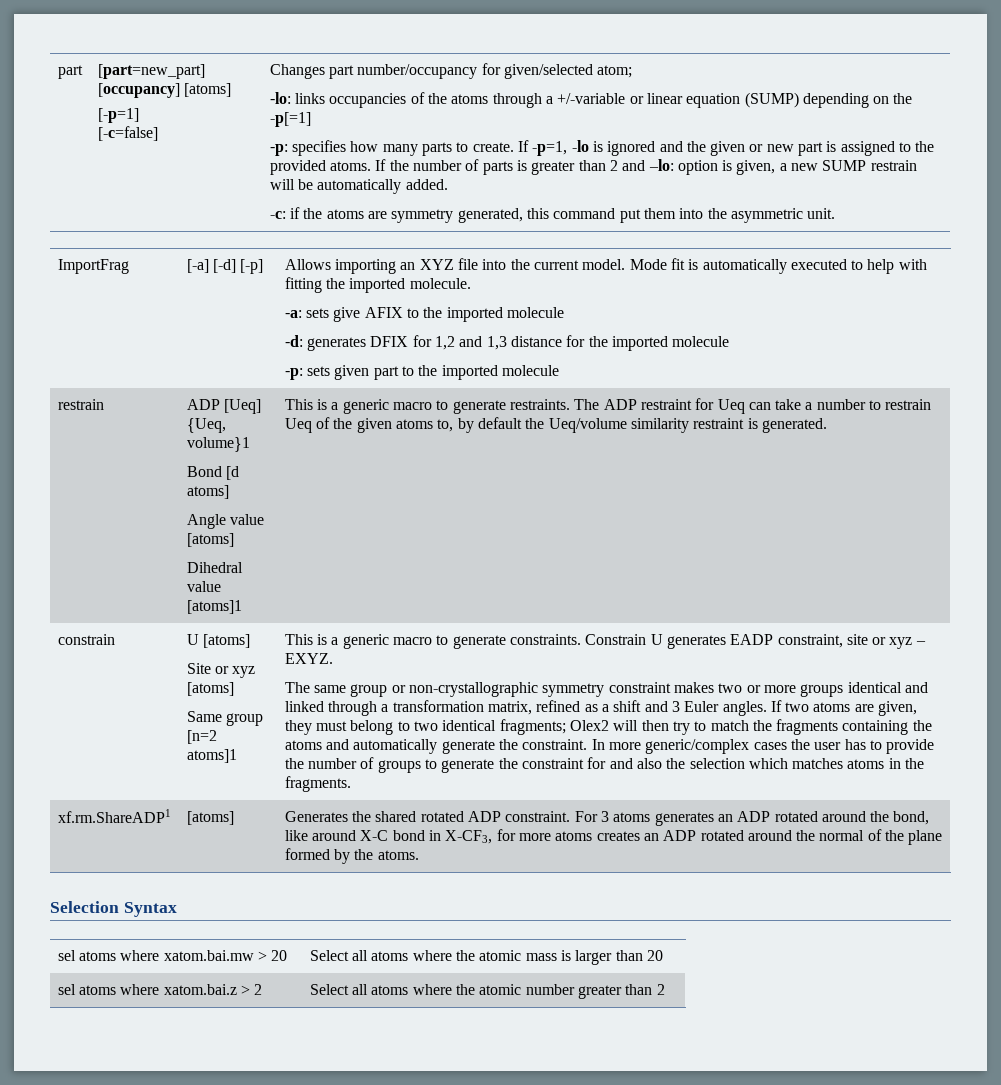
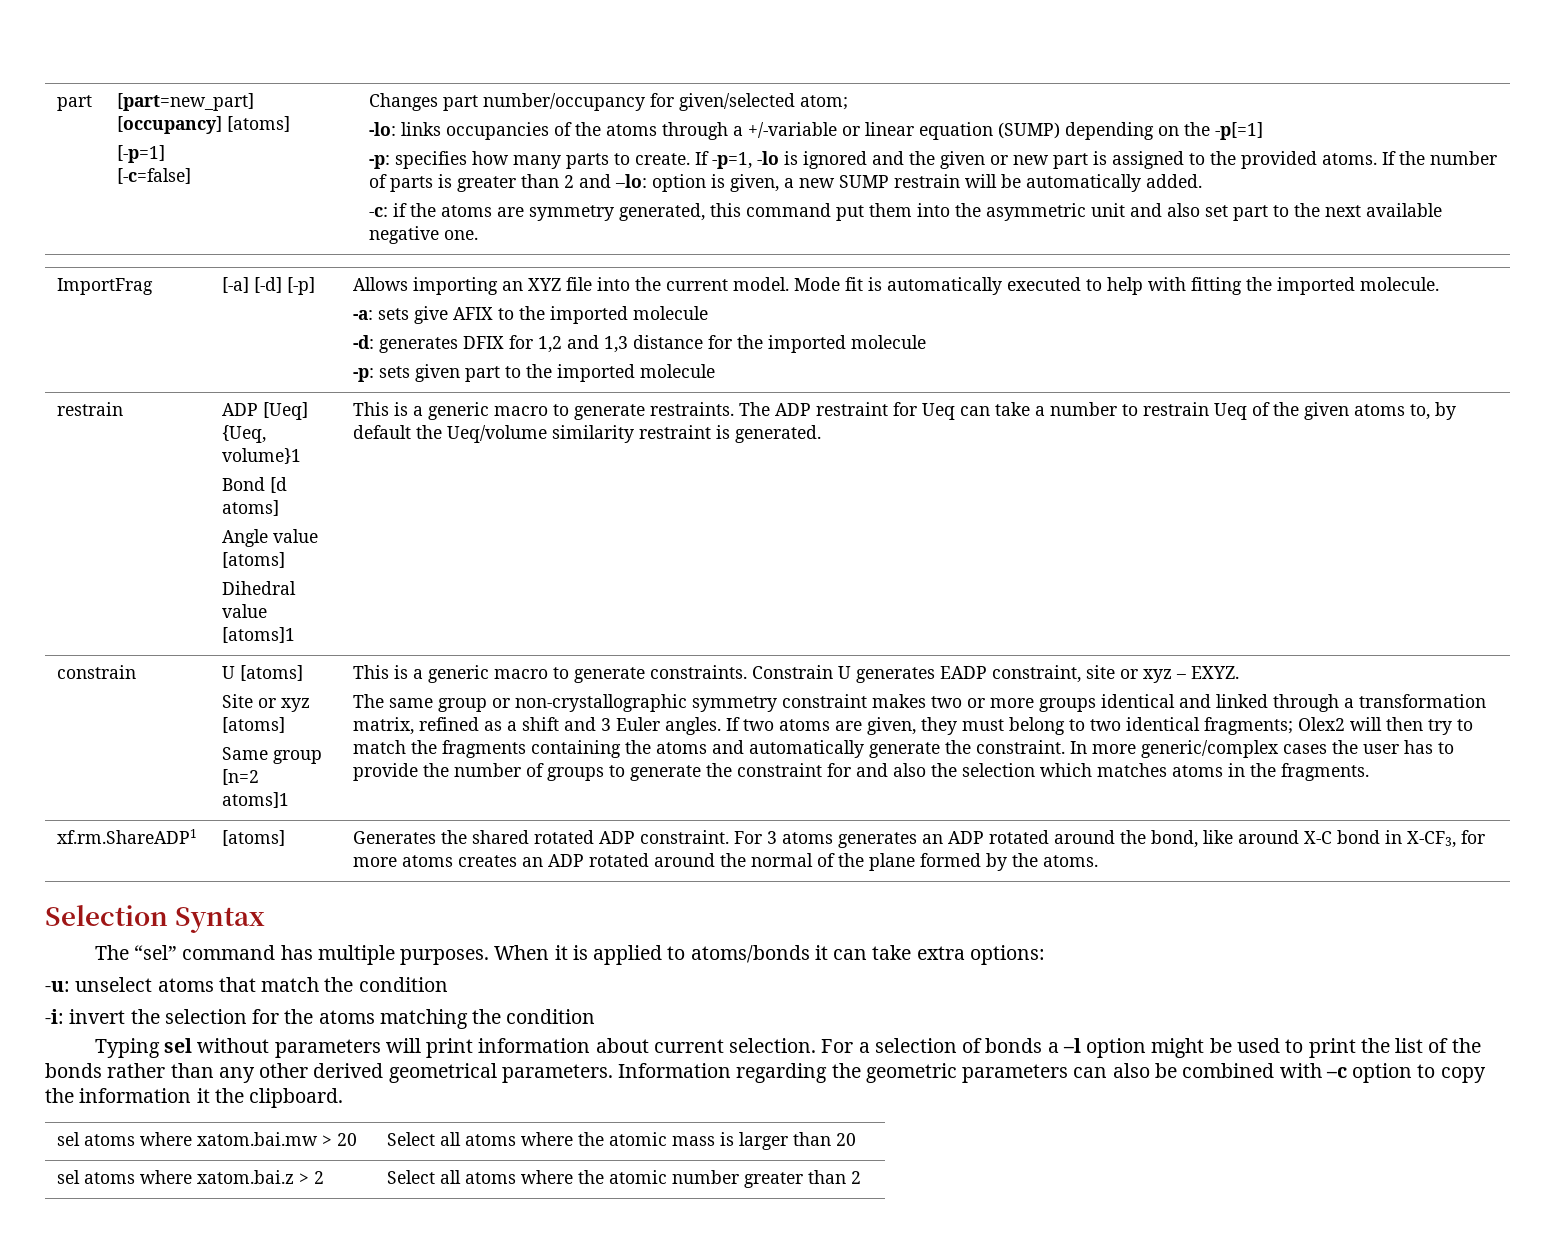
[807,208,836,219] unit. -> [1091,203,1443,221] [369,226,479,244] unit and also set part to the next available negative one.
(177, 909) none -> [94,945,1045,965] [45,977,448,992] [45,1009,596,1029] [94,1038,1481,1058] [45,1063,1486,1083] [45,1088,344,1108] // The “sel” command has multiple purposes. When it is applied to atoms/bonds it can take extra options: // -u: unselect atoms that match the condition // -i: invert the selection for the atoms matching the condition // Typing sel without parameters will print information about current selection. For a selection of bonds a –l option might be used to print the list of the bonds rather than any other derived geometrical parameters. Information regarding the geometric parameters can also be combined with –c option to copy the information it the clipboard.

